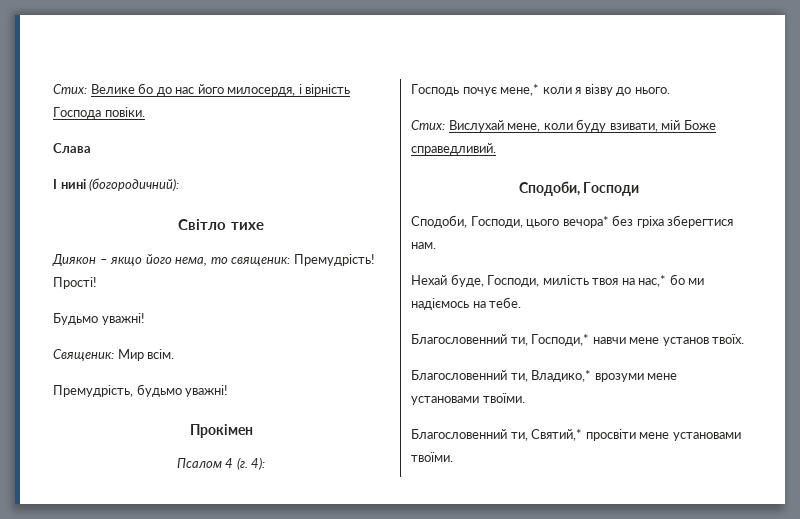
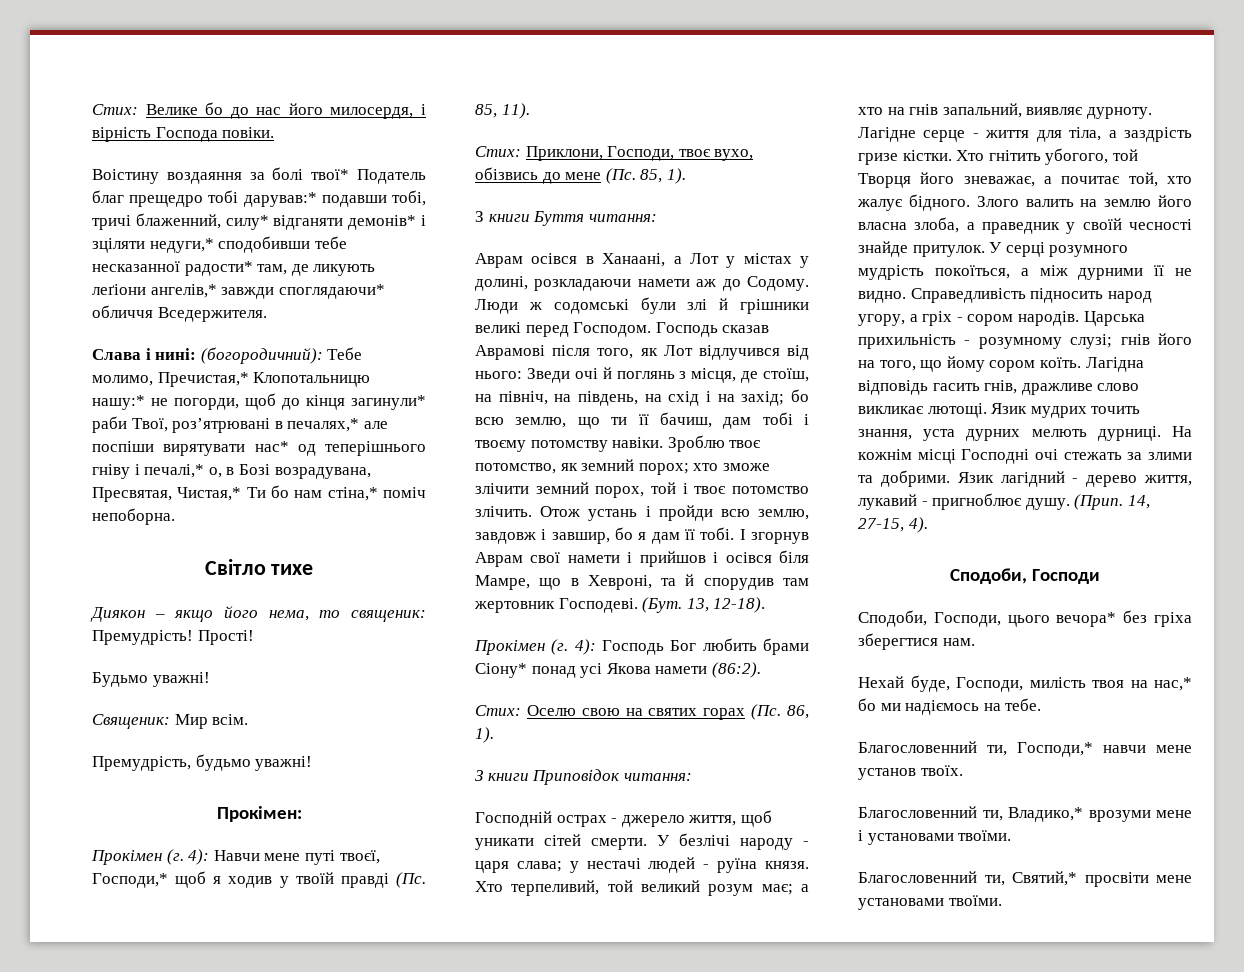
(145, 112) none -> [92,167,427,184] [92,190,426,207] [92,213,427,230] [92,236,347,253] [92,261,376,276] [92,284,385,299] [92,305,267,322] // Воістину воздаяння за болі твої* Податель благ прещедро тобі дарував:* подавши тобі, тричі блаженний, силу* відганяти демонів* і зціляти недуги,* сподобивши тебе несказанної радости* там, де ликують леґіони ангелів,* завжди споглядаючи* обличчя Вседержителя.
[53,179,86,189] // І нині -> [145,348,197,360] і нині:
(180, 184) none -> [327,347,363,360] [92,372,371,387] [92,393,426,410] [92,416,388,433] [92,441,426,456] [92,464,371,479] [92,485,426,502] [92,508,175,525] Тебе молимо, Пречистая,* Клопотальницю нашу:* не погорди, щоб до кінця загинули* раби Твої, роз’ятрювані в печалях,* але поспіши вирятувати нас* од теперішнього гніву і печалі,* о, в Бозі возрадувана, Пресвятая, Чистая,* Ти бо нам стіна,* поміч непоборна.
[189,424,253,438] [176,457,266,470] [411,84,670,96] [411,119,716,132] [411,143,496,155] // Прокімен // Псалом 4 (г. 4): // Господь почує мене,* коли я візву до нього. // Стих: Вислухай мене, коли буду взивати, мій Боже справедливий. -> [216,806,302,822] [91,849,380,865] [92,871,426,888] [475,103,530,119] [475,146,754,161] [475,167,686,184] [475,211,657,226] [475,253,809,268] [475,276,809,291] [475,297,809,314] [475,322,770,337] [475,345,809,360] [475,367,809,383] [475,389,809,406] [475,412,809,429] [475,435,762,452] [475,459,770,475] [475,482,809,498] [475,505,809,521] [475,527,809,544] [475,550,809,567] [475,574,809,590] [474,597,766,613] [474,638,809,655] [475,662,761,678] [475,704,809,720] [475,727,494,743] [475,769,692,785] [475,810,772,827] [475,833,809,850] [475,857,809,873] [475,880,809,896] [858,103,1152,119] [858,127,1192,142] [858,148,1138,165] [858,172,1192,188] [857,194,1192,211] [858,217,1192,234] [858,241,1129,257] [858,265,1192,280] [858,288,1152,303] [858,311,1145,326] [858,333,1192,349] [858,356,1144,372] [858,380,1140,395] [858,403,1141,418] [858,426,1192,441] [858,449,1192,464] [858,470,1192,487] [858,493,1150,510] [858,517,928,533] // Прокімен: // Прокімен (г. 4): Навчи мене путі твоєї, Господи,* щоб я ходив у твоїй правді (Пс. 85, 11). // Стих: Приклони, Господи, твоє вухо, обізвись до мене (Пс. 85, 1). // З книги Буття читання: // Аврам осівся в Ханаані, а Лот у містах у долині, розкладаючи намети аж до Содому. Люди ж содомські були злі й грішники великі перед Господом. Господь сказав Аврамові після того, як Лот відлучився від нього: Зведи очі й поглянь з місця, де стоїш, на північ, на південь, на схід і на захід; бо всю землю, що ти її бачиш, дам тобі і твоєму потомству навіки. Зроблю твоє потомство, як земний порох; хто зможе злічити земний порох, той і твоє потомство злічить. Отож устань і пройди всю землю, завдовж і завшир, бо я дам її тобі. І згорнув Аврам свої намети і прийшов і осівся біля Мамре, що в Хевроні, та й спорудив там жертовник Господеві. (Бут. 13, 12-18). // Прокімен (г. 4): Господь Бог любить брами Сіону* понад усі Якова намети (86:2). // Стих: Оселю свою на святих горах (Пс. 86, 1). // З книги Приповідок читання: // Господній острах - джерело життя, щоб уникати сітей смерти. У безлічі народу - царя слава; у нестачі людей - руїна князя. Хто терпеливий, той великий розум має; а хто на гнів запальний, виявляє дурноту. Лагідне серце - життя для тіла, а заздрість гризе кістки. Хто гнітить убогого, той Творця його зневажає, а почитає той, хто жалує бідного. Злого валить на землю його власна злоба, а праведник у своїй чесності знайде притулок. У серці розумного мудрість покоїться, а між дурними її не видно. Справедливість підносить народ угору, а гріх - сором народів. Царська прихильність - розумному слузі; гнів його на того, що йому сором коїть. Лагідна відповідь гасить гнів, дражливе слово викликає лютощі. Язик мудрих точить знання, уста дурних мелють дурниці. На кожнім місці Господні очі стежать за злими та добрими. Язик лагідний - дерево життя, лукавий - пригноблює душу. (Прип. 14, 27-15, 4).
(678, 376) none -> [858,830,863,841] і

